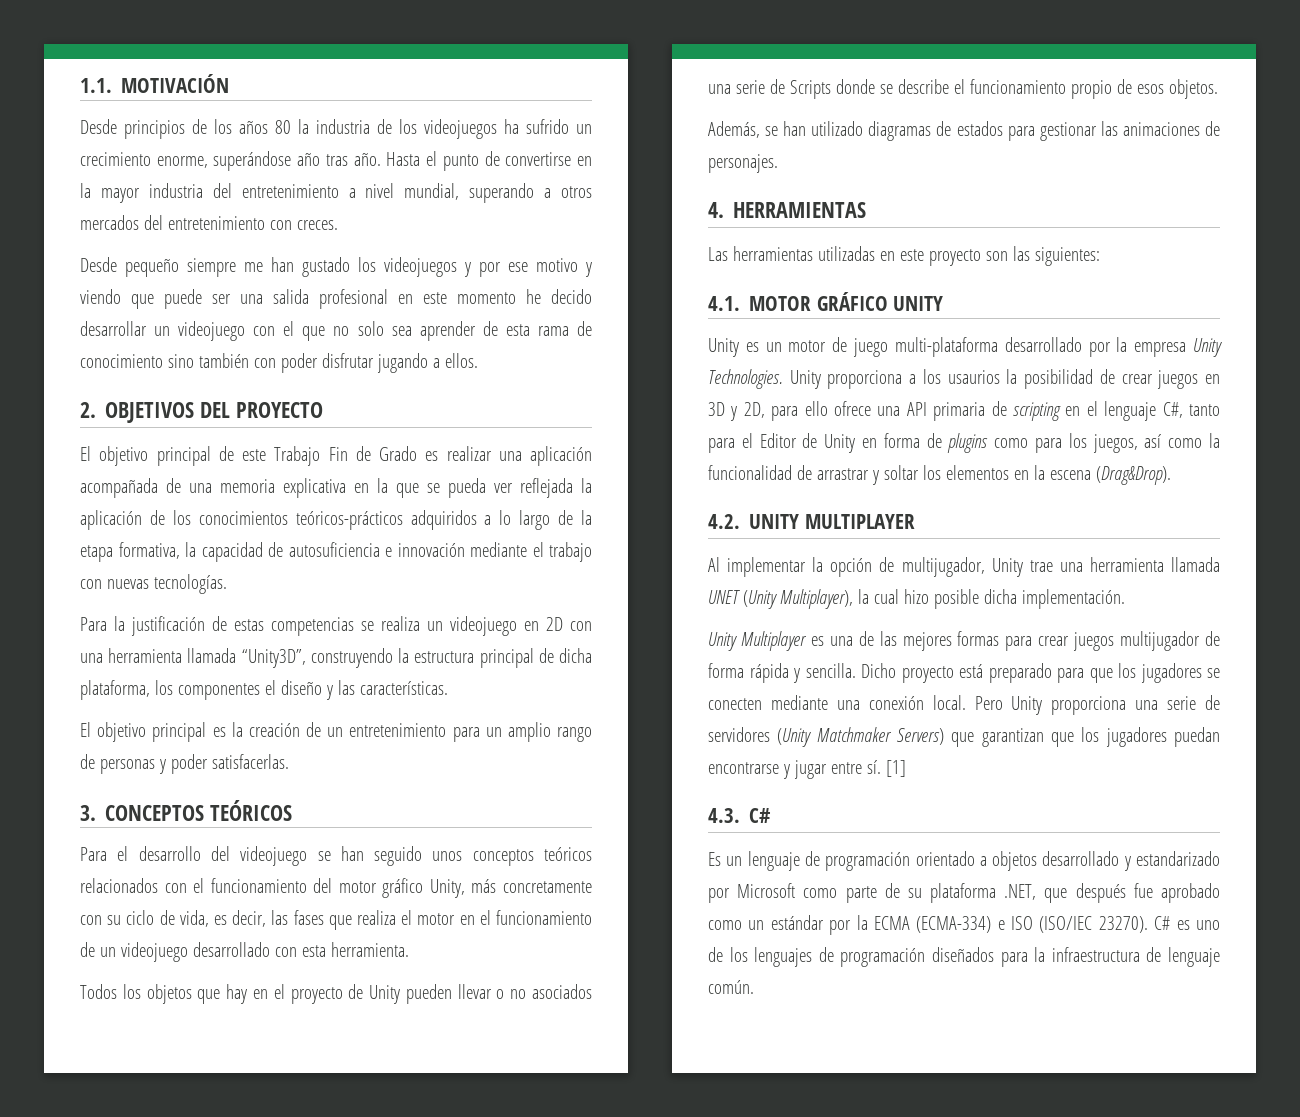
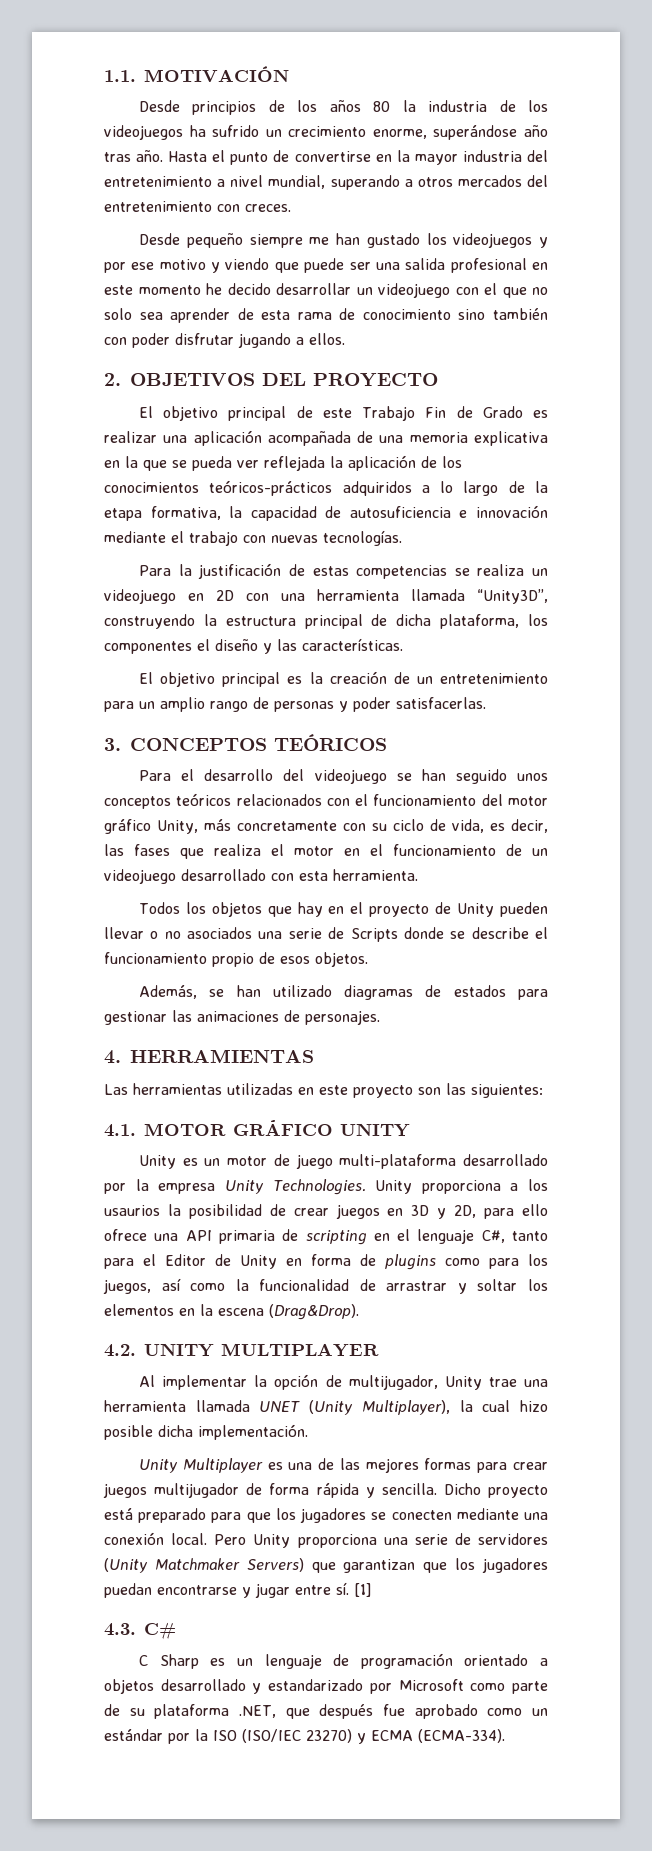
[708,852,721,866] Es -> [138,1654,226,1669] C Sharp es
[873,916,1220,933] [708,947,1220,967] [708,980,754,994] ECMA (ECMA-334) e ISO (ISO/IEC 23270). C# es uno de los lenguajes de programación diseñados para la infraestructura de lenguaje común. -> [213,1729,505,1744] ISO (ISO/IEC 23270) y ECMA (ECMA-334).

